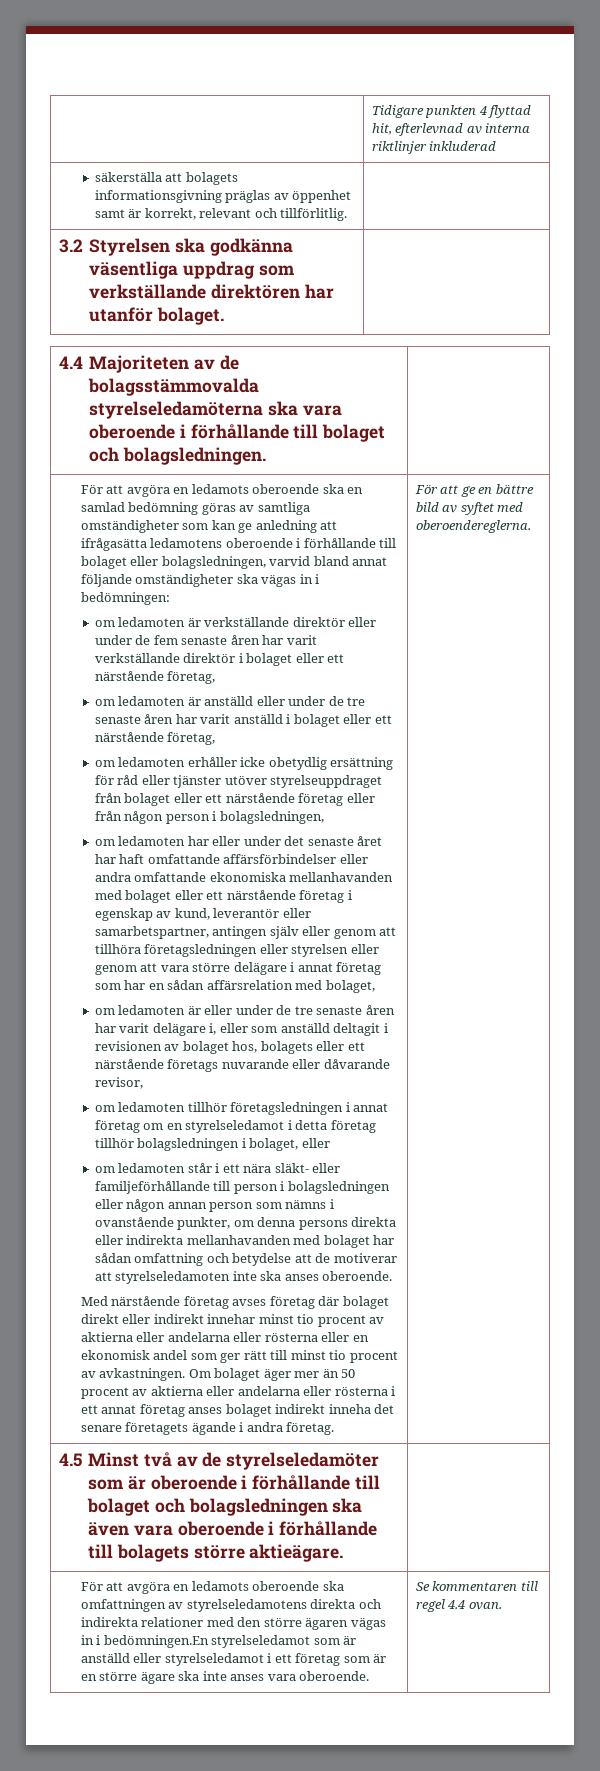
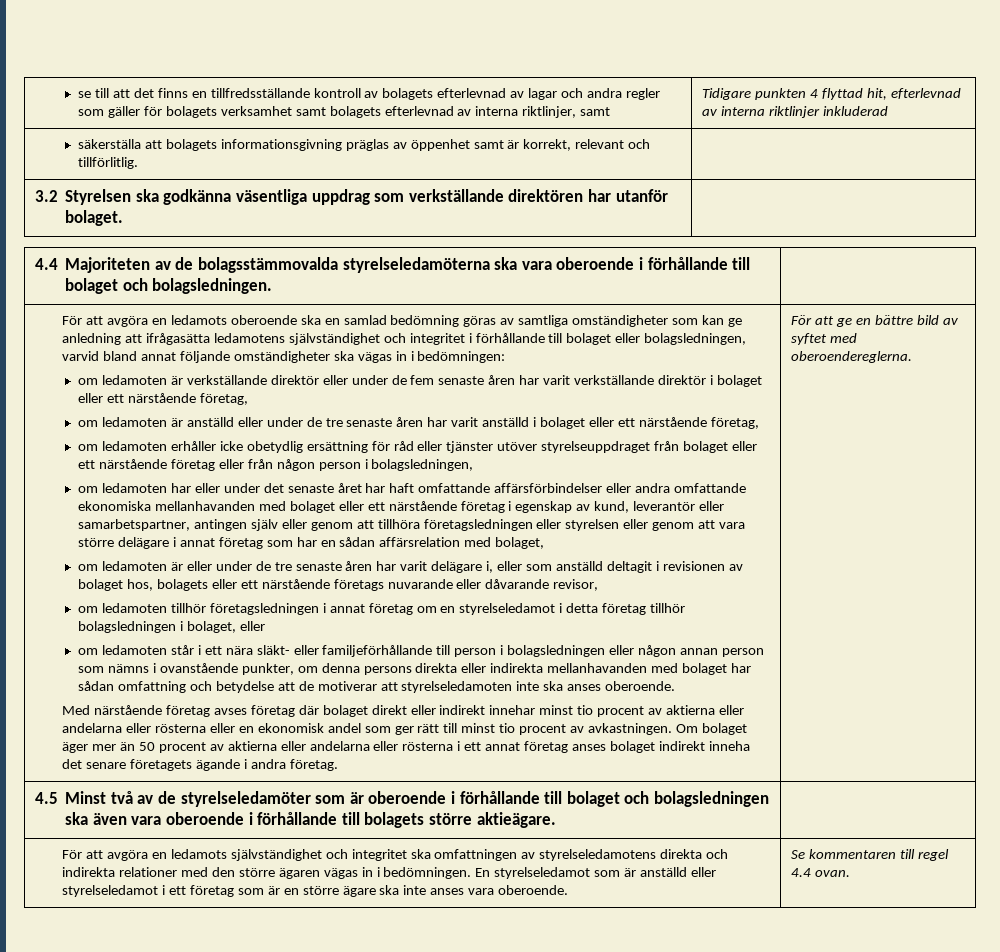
(371, 111) none -> [78,88,660,100] [78,106,611,118] se till att det finns en tillfredsställande kontroll av bolagets efterlevnad av lagar och andra regler som gäller för bolagets verksamhet samt bolagets efterlevnad av interna riktlinjer, samt
[225,538,293,548] oberoende -> [288,333,465,345] självständighet och integritet
[252,1581,320,1591] oberoende -> [230,849,407,861] självständighet och integritet
[103,1635,209,1648] bedömningen.En -> [383,867,491,879] bedömningen. En

